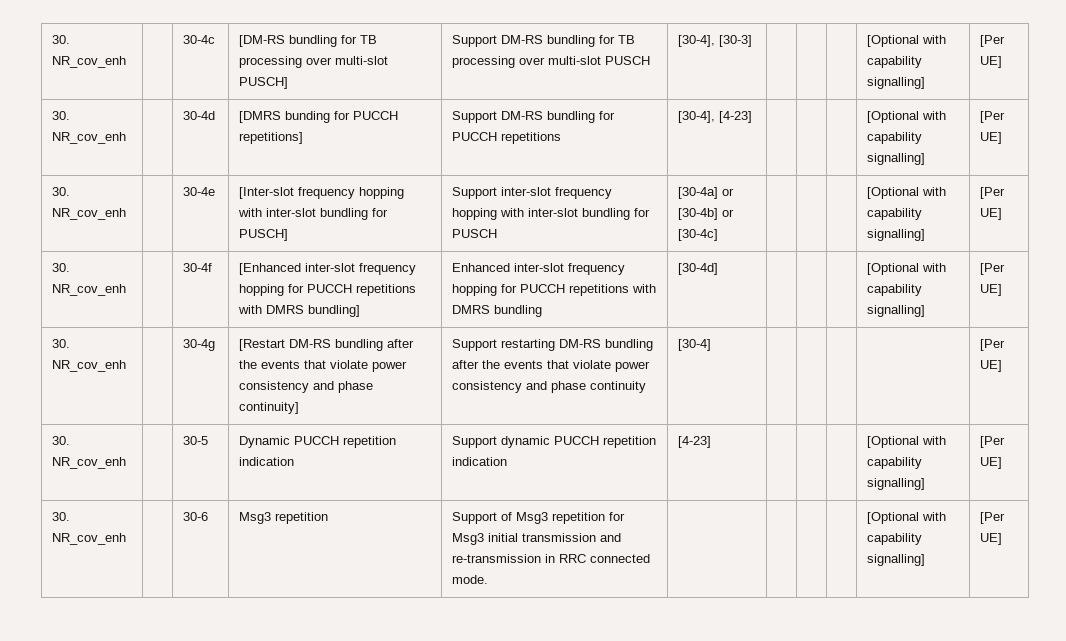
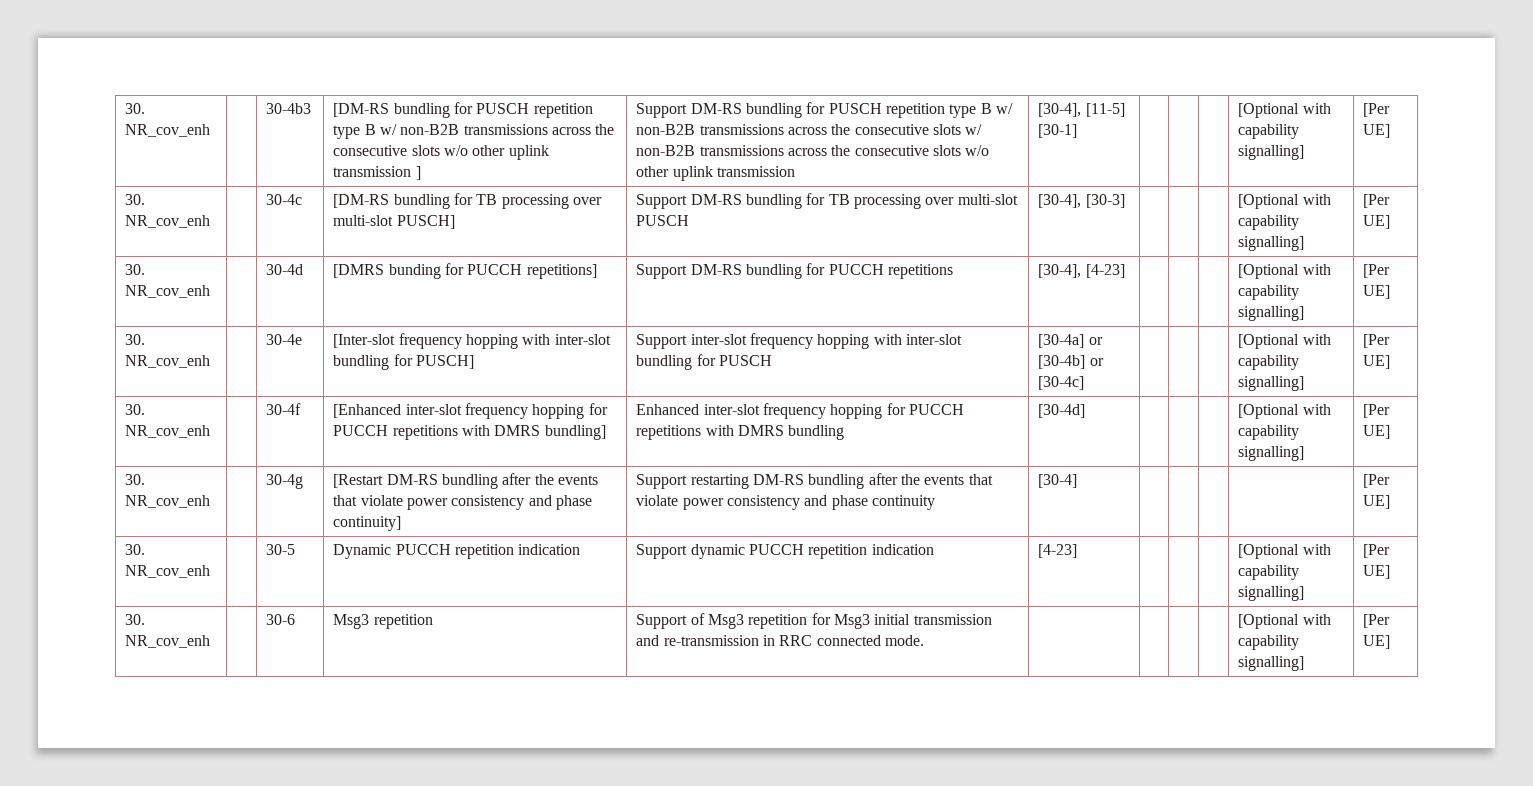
[52,35,71,44] [52,56,127,68] 30. NR_cov_enh | -> [125,103,146,114] [125,124,211,137] [266,103,312,114] [333,102,593,118] [333,124,615,139] [333,145,549,160] [333,166,421,180] [636,102,1013,118] [636,124,983,135] [636,145,990,156] [636,166,796,181] [1038,103,1125,117] [1038,124,1078,138] [1238,103,1331,118] [1238,124,1300,139] [1238,145,1305,160] [1363,103,1391,117] [1363,124,1391,138] [125,194,146,205] [125,215,211,228] 30. NR_cov_enh | | 30-4b3 | [DM-RS bundling for PUSCH repetition type B w/ non-B2B transmissions across the consecutive slots w/o other uplink transmission ] | Support DM-RS bundling for PUSCH repetition type B w/ non-B2B transmissions across the consecutive slots w/ non-B2B transmissions across the consecutive slots w/o other uplink transmission | [30-4], [11-5] [30-1] | | | | [Optional with capability signalling] | [Per UE] // 30. NR_cov_enh |

